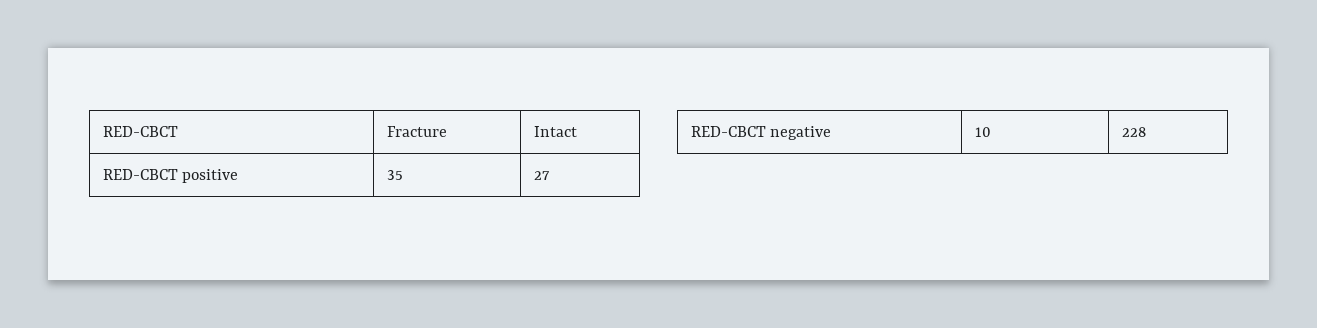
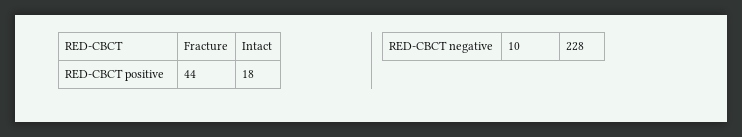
[386,170,403,180] [533,171,550,180] 35 | 27 -> [183,70,196,78] [241,70,254,78] 44 | 18

